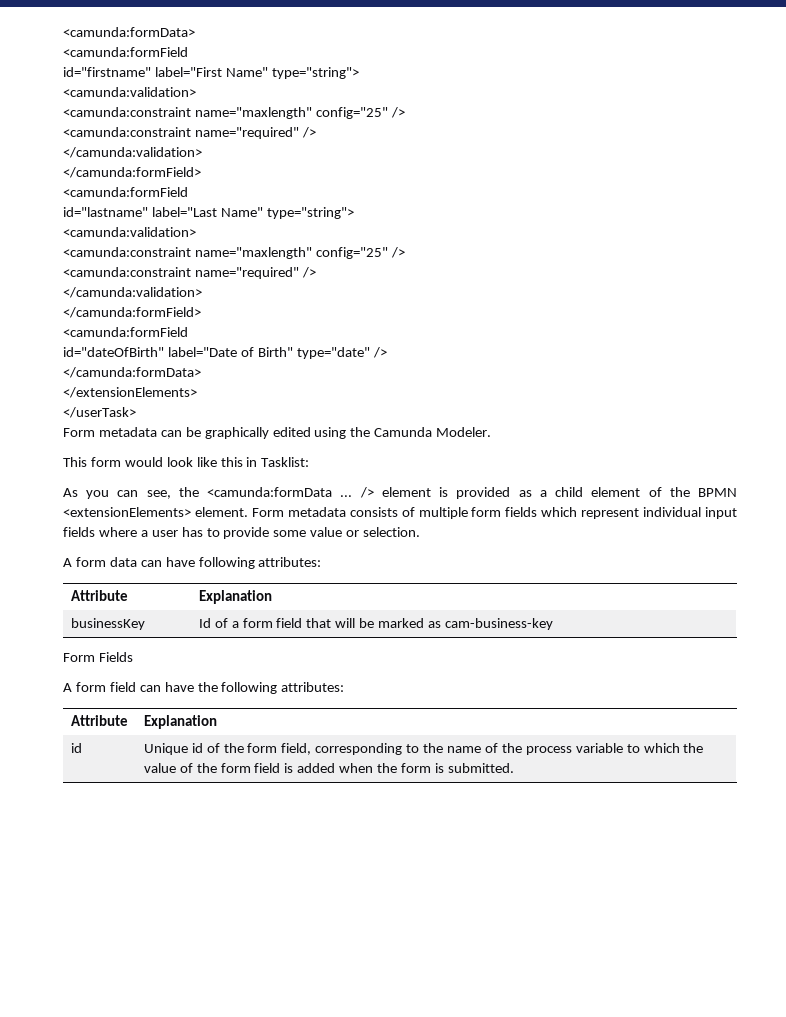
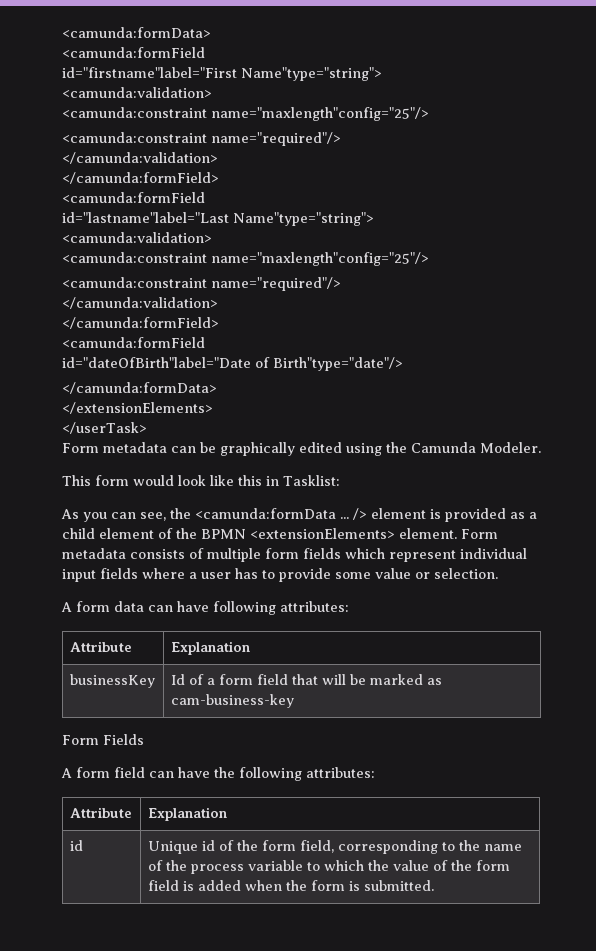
[63,67,359,79] [63,87,196,97] [63,107,405,119] [63,127,316,139] [63,147,202,158] [63,167,201,178] [63,187,188,197] [63,207,354,219] [63,227,196,237] [63,247,405,259] [63,267,316,279] [63,287,202,298] [63,307,201,318] [63,327,188,337] [63,347,387,359] id="firstname" label="First Name" type="string"> // <camunda:validation> // <camunda:constraint name="maxlength" config="25" /> // <camunda:constraint name="required" /> // </camunda:validation> // </camunda:formField> // <camunda:formField // id="lastname" label="Last Name" type="string"> // <camunda:validation> // <camunda:constraint name="maxlength" config="25" /> // <camunda:constraint name="required" /> // </camunda:validation> // </camunda:formField> // <camunda:formField // id="dateOfBirth" label="Date of Birth" type="date" /> -> [62,67,382,81] [62,87,212,98] [62,107,429,121] [62,132,341,146] [62,152,218,164] [62,172,219,184] [62,192,205,203] [62,212,374,226] [62,232,212,243] [62,252,429,266] [62,277,341,291] [62,297,218,309] [62,317,219,329] [62,337,205,348] [62,357,403,371] id="firstname"label="First Name"type="string"> // <camunda:validation> // <camunda:constraint name="maxlength"config="25"/> // <camunda:constraint name="required"/> // </camunda:validation> // </camunda:formField> // <camunda:formField // id="lastname"label="Last Name"type="string"> // <camunda:validation> // <camunda:constraint name="maxlength"config="25"/> // <camunda:constraint name="required"/> // </camunda:validation> // </camunda:formField> // <camunda:formField // id="dateOfBirth"label="Date of Birth"type="date"/>

